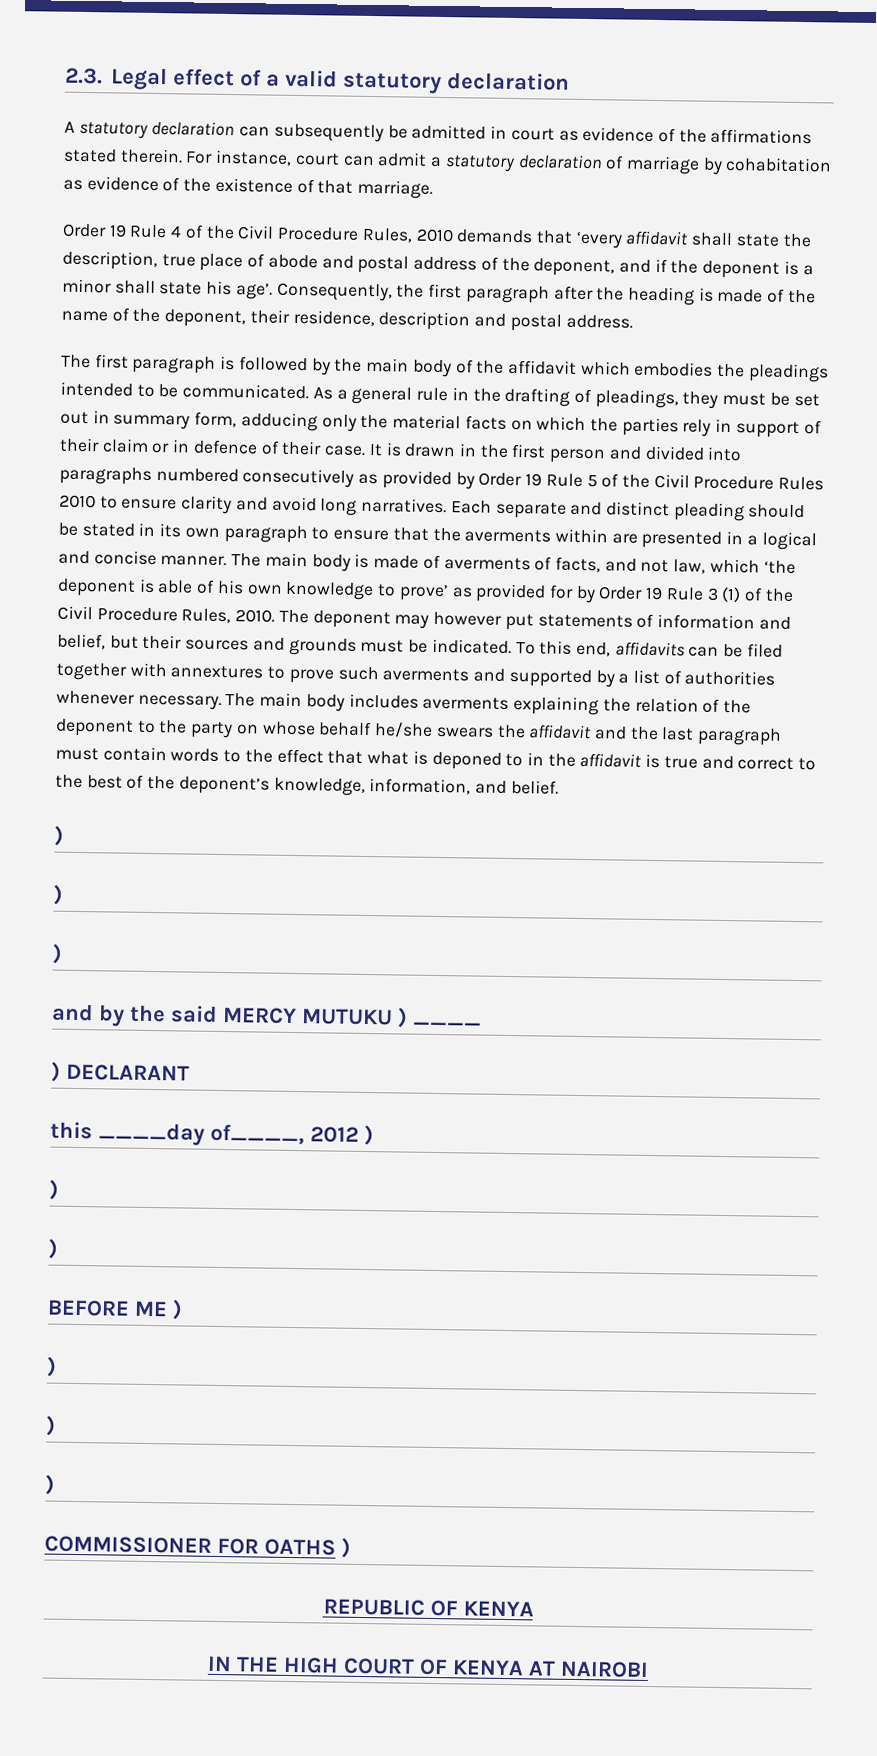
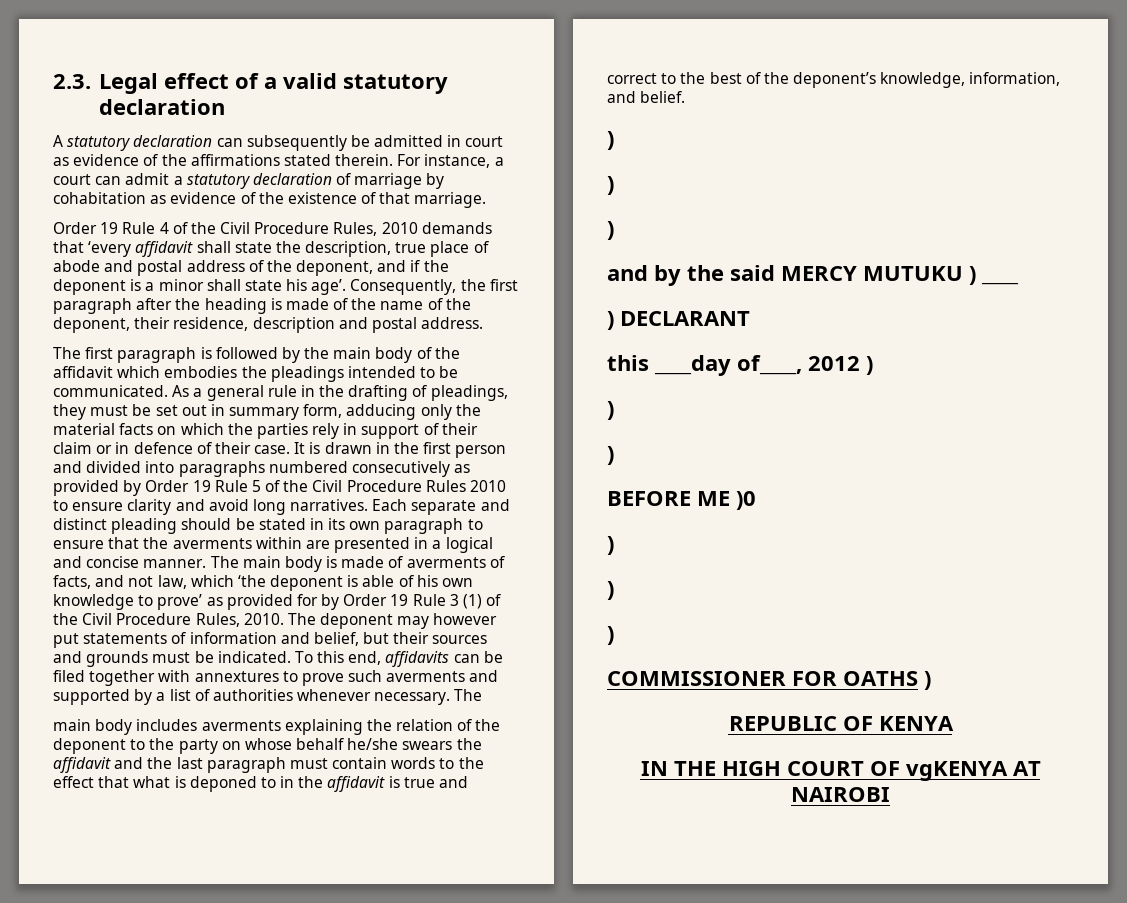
(293, 157) none -> [494,157,504,166] a
(256, 700) none -> (483, 695) //
[172,1299,183,1320] ) -> [736,491,756,510] )0
[451,1659,524,1676] KENYA -> [905,761,1008,781] vgKENYA

